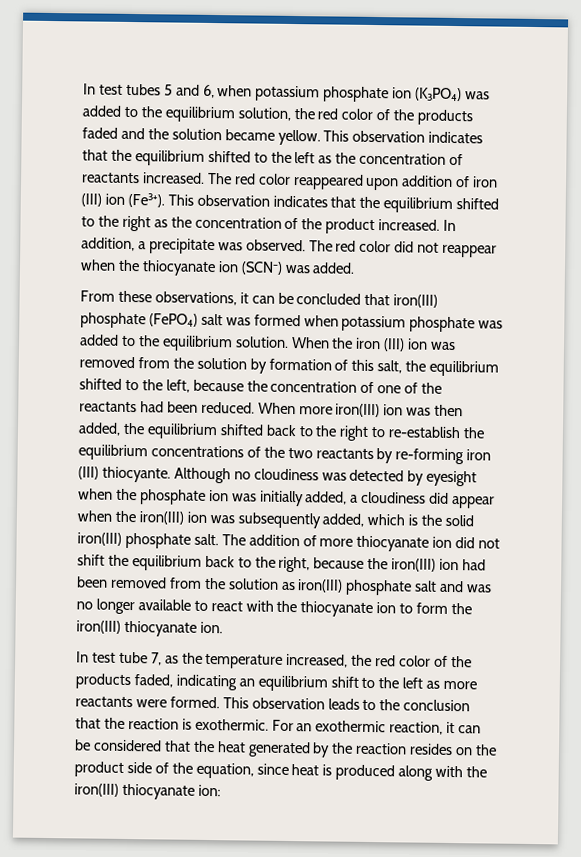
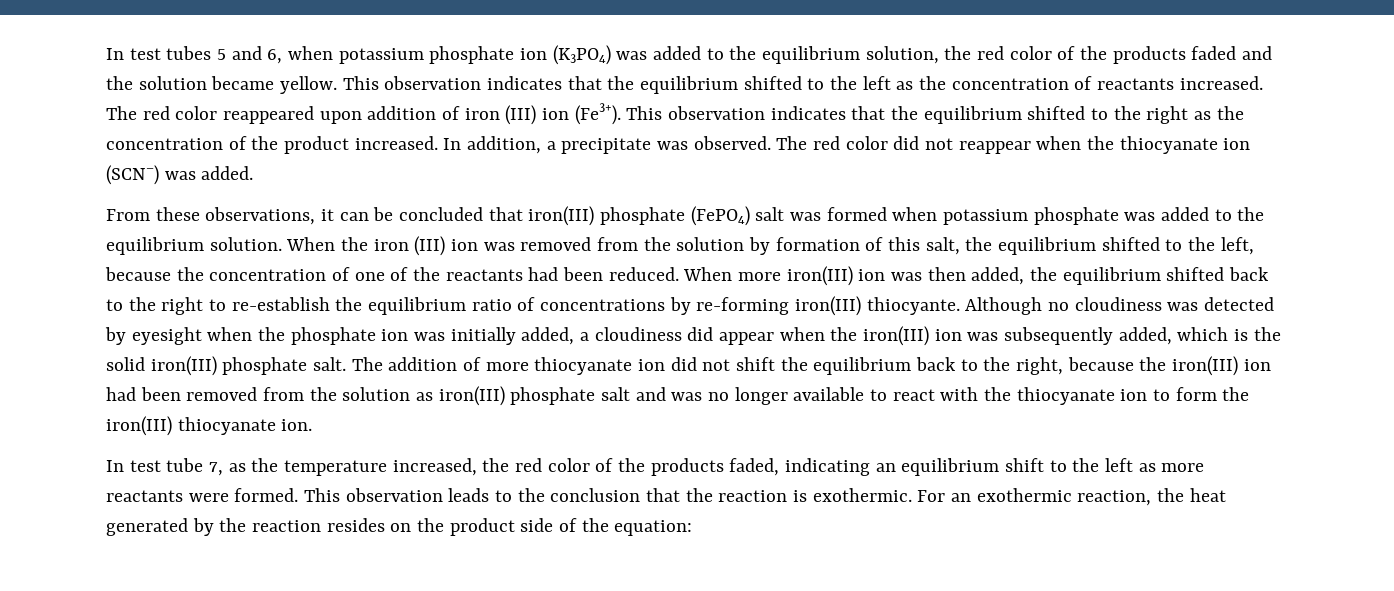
[150,445,492,465] [78,466,99,480] concentrations of the two reactants by re-forming iron (III) -> [471,296,862,316] ratio of concentrations by re-forming iron(III)
[446,721,482,734] [74,739,191,752] it can be considered that -> (1152, 498) none
[195,762,488,781] [74,783,221,800] equation, since heat is produced along with the iron(III) thiocyanate ion: -> [614,520,693,536] equation:

